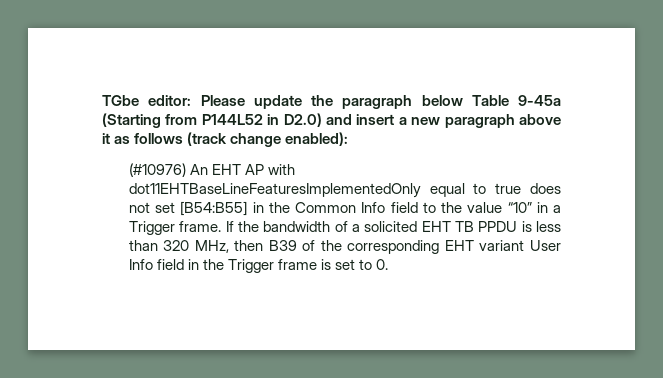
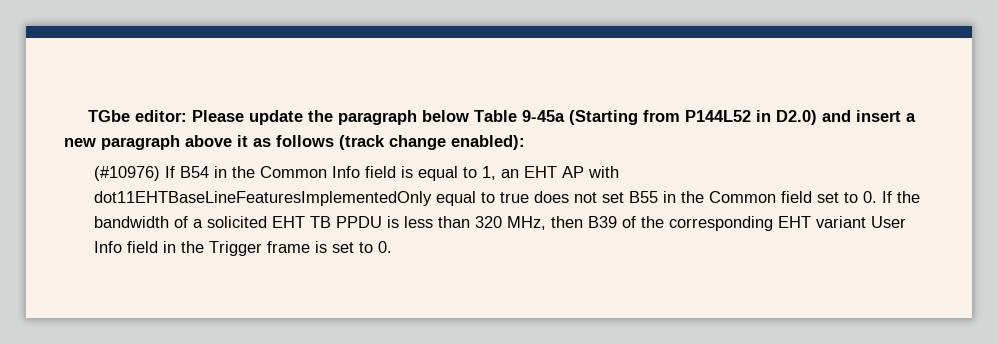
[189,164,208,175] An -> [164,166,519,181] If B54 in the Common Info field is equal to 1, an
[180,201,561,216] [128,221,222,235] [B54:B55] in the Common Info field to the value “10” in a Trigger frame. -> [628,191,877,203] B55 in the Common field set to 0.

